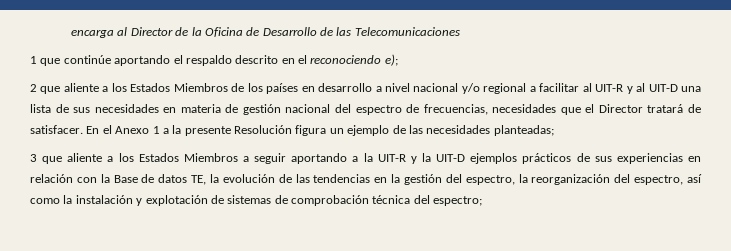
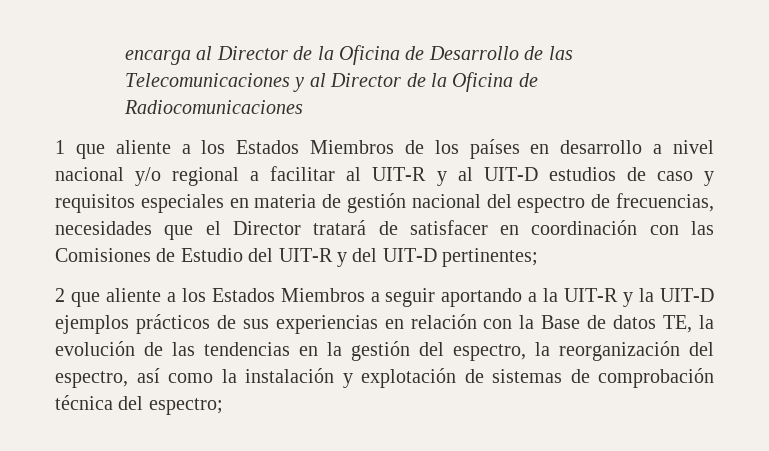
[30,54,398,66] [30,84,37,92] // 1 que continúe aportando el respaldo descrito en el reconociendo e); // 2 -> [293,72,538,92] [123,100,303,114] [55,140,65,154] y al Director de la Oficina de Radiocomunicaciones // 1
[681,86,701,92] [30,104,159,113] una lista de sus necesidades -> [548,167,715,186] [55,194,224,213] estudios de caso y requisitos especiales
[30,125,554,136] [30,154,37,162] satisfacer. En el Anexo 1 a la presente Resolución figura un ejemplo de las necesidades planteadas; // 3 -> [409,220,714,235] [55,248,539,267] [55,288,65,302] satisfacer en coordinación con las Comisiones de Estudio del UIT-R y del UIT-D pertinentes; // 2

